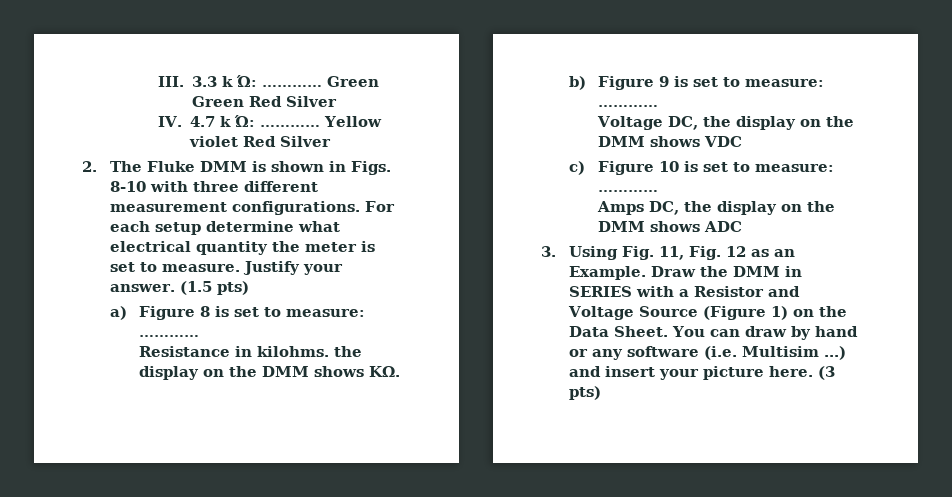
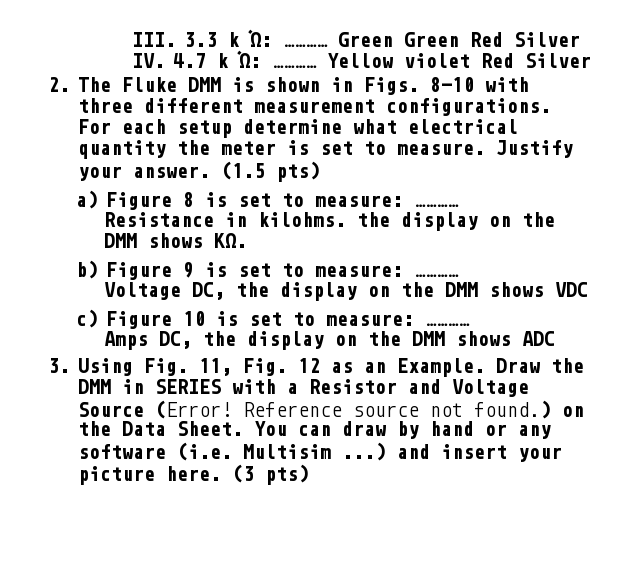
[703,306,789,320] (Figure 1) -> [155,400,552,419] (Error! Reference source not found.)

